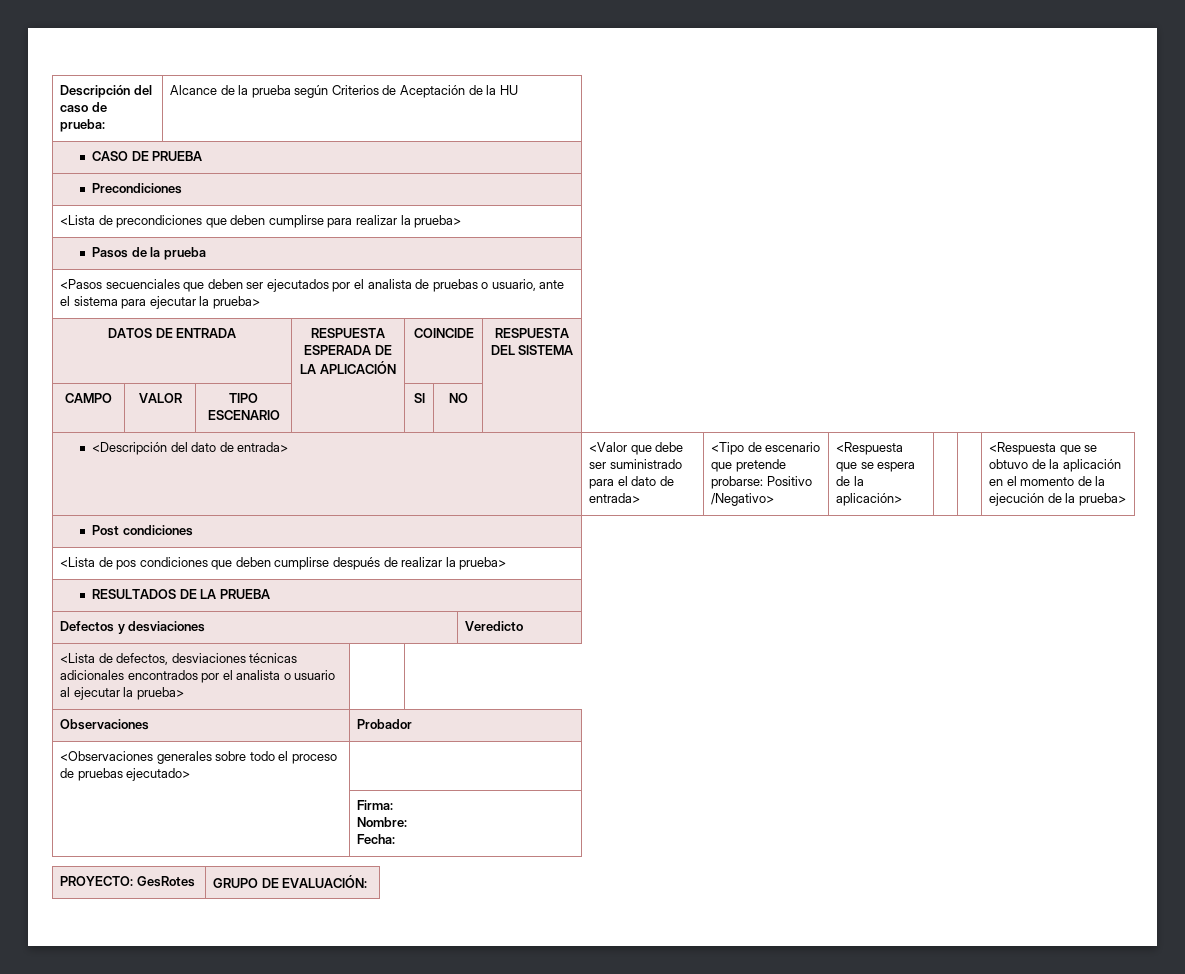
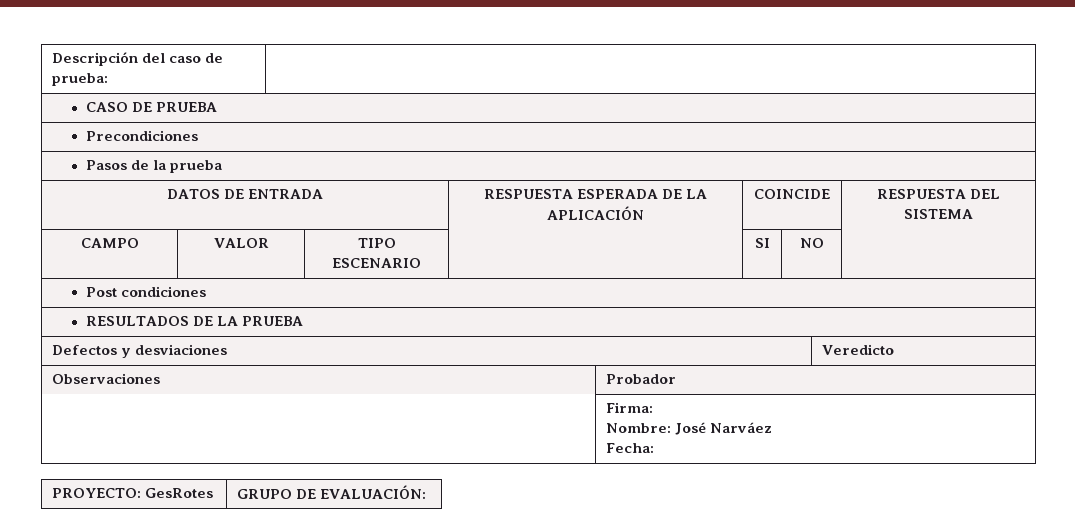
[170,85,518,98] [92,151,203,161] [92,183,183,194] [60,215,462,228] [92,247,206,260] [60,279,565,292] [60,296,260,309] Alcance de la prueba según Criterios de Aceptación de la HU // CASO DE PRUEBA // Precondiciones // <Lista de precondiciones que deben cumplirse para realizar la prueba> // Pasos de la prueba // <Pasos secuenciales que deben ser ejecutados por el analista de pruebas o usuario, ante el sistema para ejecutar la prueba> -> [85,102,218,112] [85,130,198,141] [85,160,223,173] // CASO DE PRUEBA // Precondiciones // Pasos de la prueba
[92,442,289,455] [589,442,684,455] [589,459,682,469] [589,476,674,489] [589,493,641,503] [711,442,821,455] [711,459,786,472] [711,476,812,489] [711,493,775,506] [836,442,904,455] [836,462,916,472] [836,476,864,486] [836,493,903,506] [989,442,1098,455] [989,459,1121,472] [989,476,1106,486] [989,493,1126,506] [92,525,193,536] [60,557,507,570] <Descripción del dato de entrada> | <Valor que debe ser suministrado para el dato de entrada> | <Tipo de escenario que pretende probarse: Positivo /Negativo> | <Respuesta que se espera de la aplicación> | | | <Respuesta que se obtuvo de la aplicación en el momento de la ejecución de la prueba> // Post condiciones // <Lista de pos condiciones que deben cumplirse después de realizar la prueba> -> [85,286,206,297] Post condiciones
[60,653,298,665] [60,670,336,683] [60,687,184,700] [60,719,150,730] [357,719,413,729] [60,751,337,764] [60,768,191,781] <Lista de defectos, desviaciones técnicas adicionales encontrados por el analista o usuario al ejecutar la prueba> | // Observaciones | Probador // <Observaciones generales sobre todo el proceso de pruebas ejecutado> | -> [52,373,161,384] [606,374,677,384] Observaciones | Probador
(408, 822) none -> [675,422,773,435] José Narváez

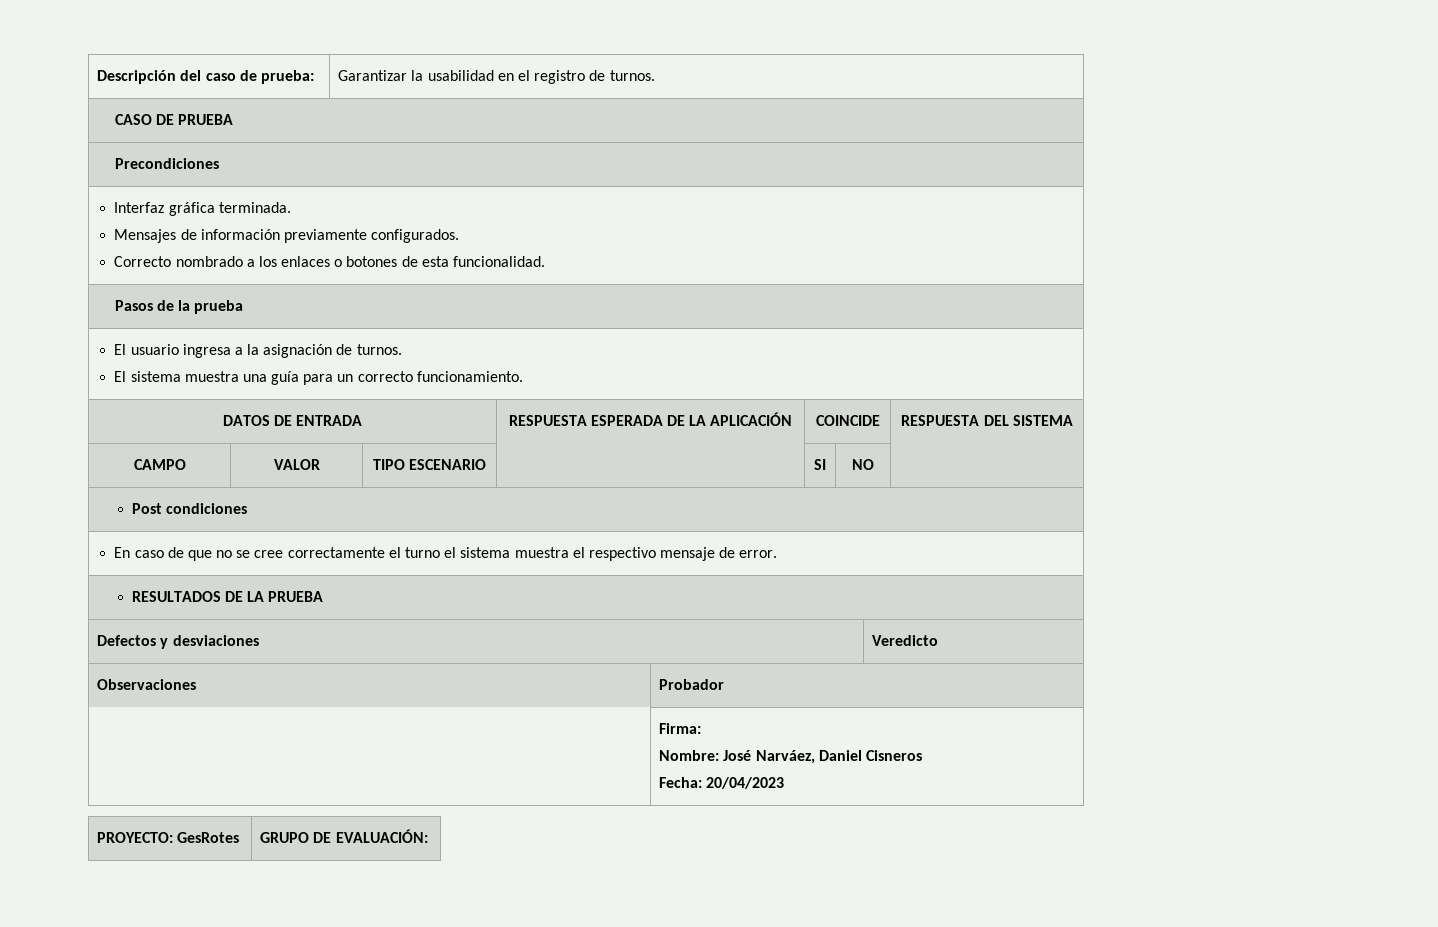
[85,102,218,112] [85,130,198,141] [85,160,223,173] // CASO DE PRUEBA // Precondiciones // Pasos de la prueba -> [338,70,655,84] [114,114,234,125] [114,158,219,169] [114,202,291,216] [114,229,460,243] [114,256,546,267] [114,300,244,314] [114,344,402,358] [114,371,523,385] Garantizar la usabilidad en el registro de turnos. // CASO DE PRUEBA // Precondiciones // Interfaz gráfica terminada. // Mensajes de información previamente configurados. // Correcto nombrado a los enlaces o botones de esta funcionalidad. // Pasos de la prueba // El usuario ingresa a la asignación de turnos. // El sistema muestra una guía para un correcto funcionamiento.
(206, 291) none -> [114,547,778,561] // En caso de que no se cree correctamente el turno el sistema muestra el respectivo mensaje de error.
[710,422,773,433] Narváez -> [755,750,923,764] Narváez, Daniel Cisneros
(655, 448) none -> [706,777,785,789] 20/04/2023

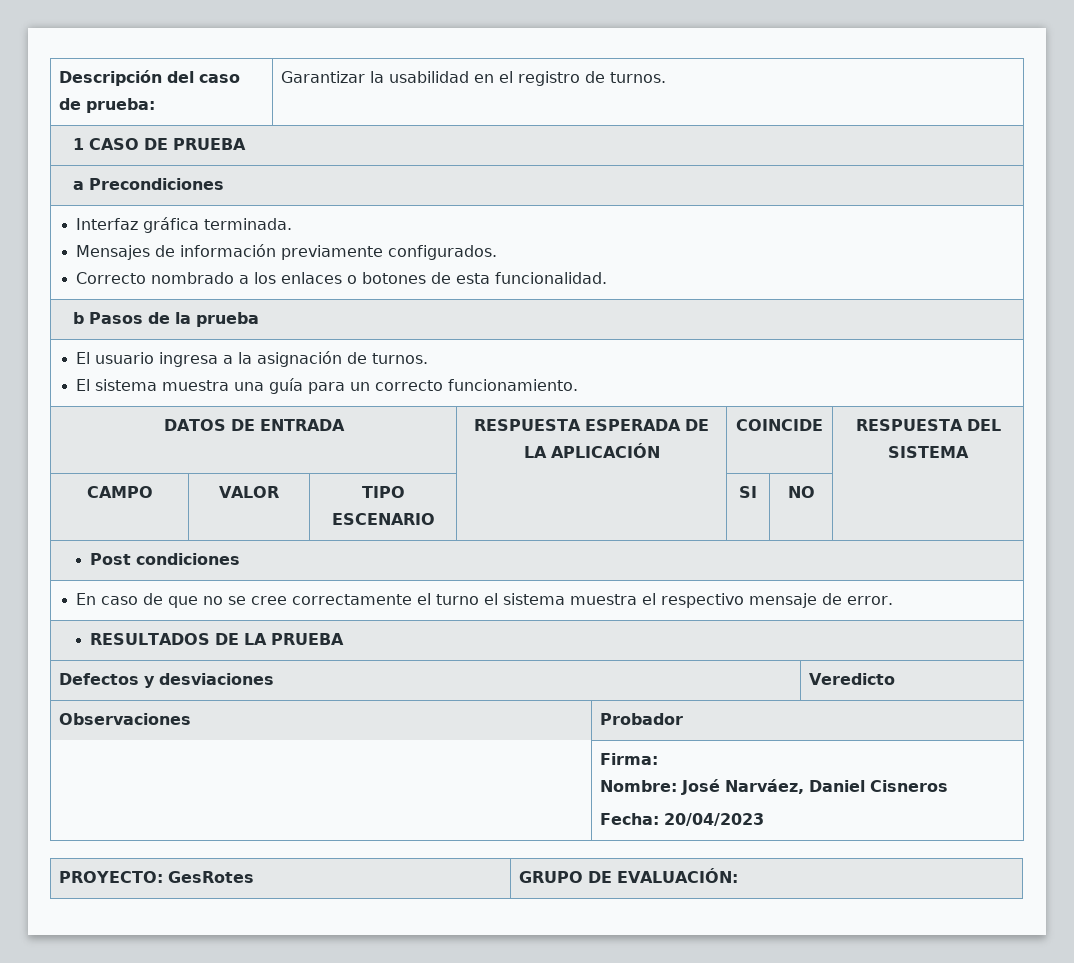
(655, 75) none -> [72,138,84,150] 1
(234, 119) none -> [72,181,84,190] a
(546, 261) none -> [72,312,84,324] b

